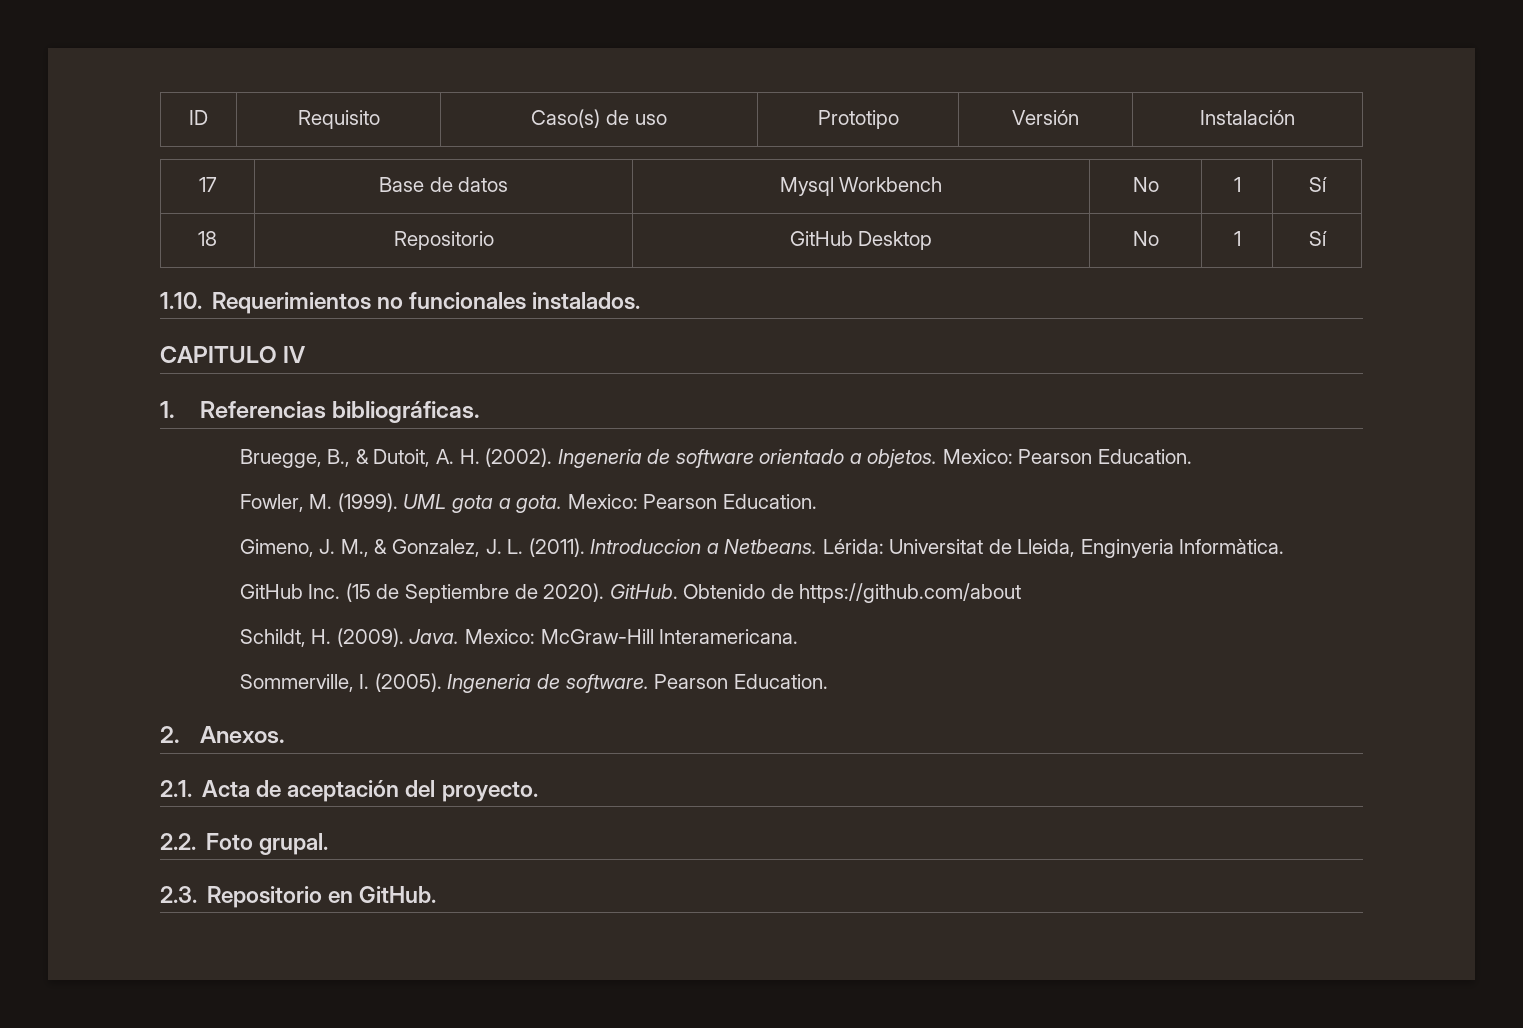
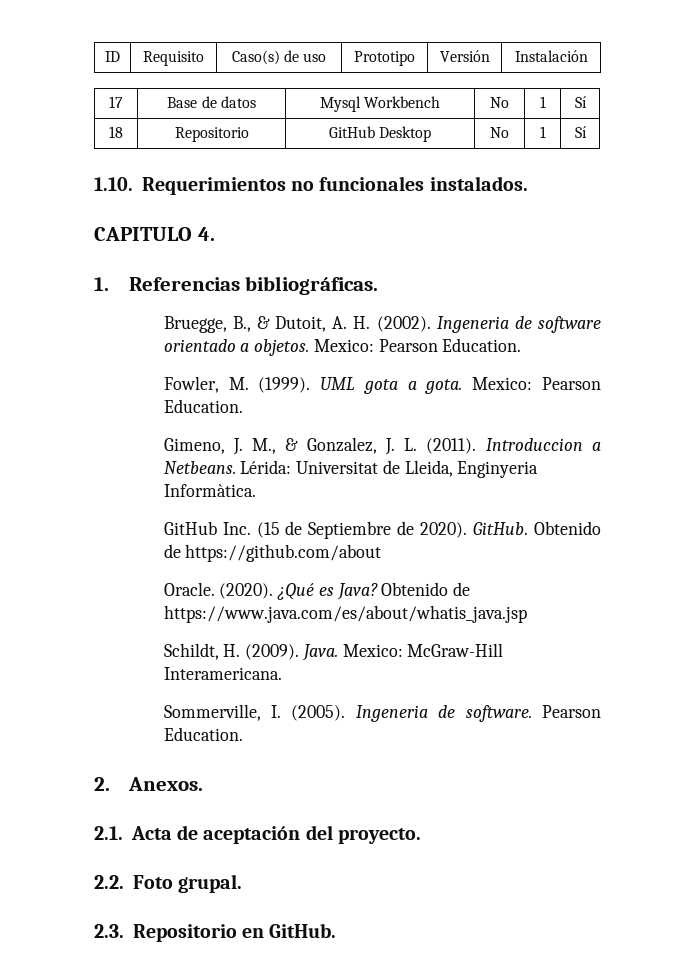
[283,346,307,363] IV -> [197,227,215,241] 4.
(1022, 593) none -> [163,582,471,600] [163,605,527,623] // Oracle. (2020). ¿Qué es Java? Obtenido de https://www.java.com/es/about/whatis_java.jsp

